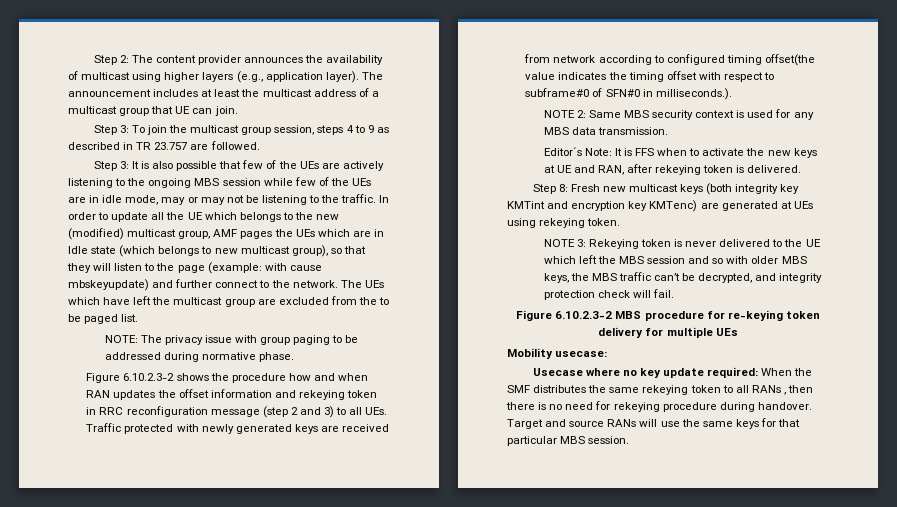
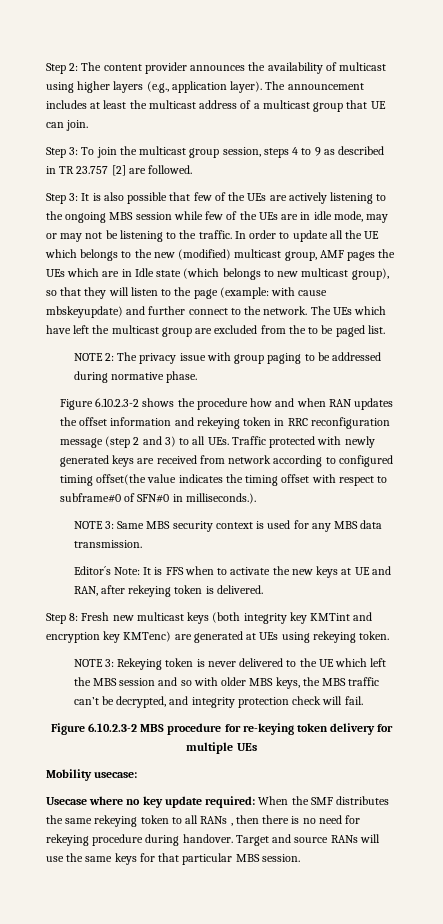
(188, 146) none -> [111,165,126,176] [2]
[104,335,138,343] NOTE: -> [73,353,114,361] NOTE 2:
[576,110,586,118] 2: -> [104,521,114,529] 3:

